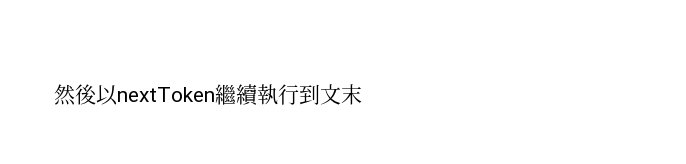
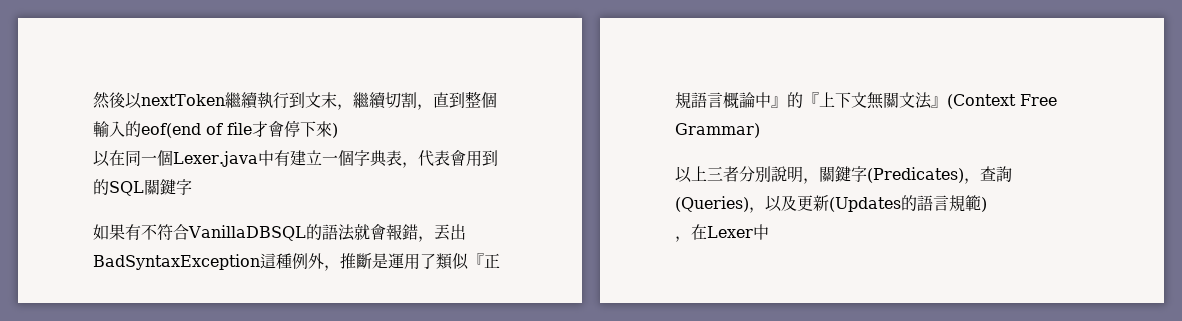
(362, 94) none -> [336,91,497,110] [93,120,338,138] [93,150,498,168] [93,179,192,196] [93,224,466,242] [93,253,500,271] [675,92,1057,109] [675,123,760,138] [675,166,1012,184] [675,195,987,213] [675,224,769,242] ，繼續切割，直到整個輸入的eof(end of file才會停下來) // 以在同一個Lexer.java中有建立一個字典表，代表會用到的SQL關鍵字 // 如果有不符合VanillaDBSQL的語法就會報錯，丟出BadSyntaxException這種例外，推斷是運用了類似『正規語言概論中』的『上下文無關文法』(Context Free Grammar) // 以上三者分別說明，關鍵字(Predicates)，查詢(Queries)，以及更新(Updates的語言規範) // ，在Lexer中

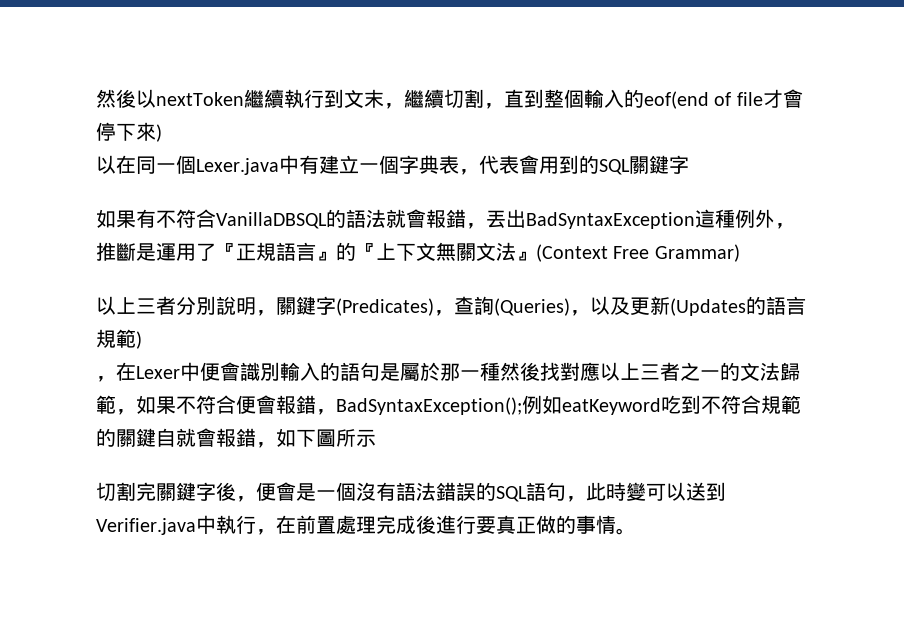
[436,253,469,270] 類似 -> (216, 252) none
[723,92,771,109] 概論中 -> (316, 251) none
(769, 232) none -> [200,362,800,381] [96,395,801,415] [96,428,376,448] [96,482,726,502] [96,515,636,535] 便會識別輸入的語句是屬於那一種然後找對應以上三者之一的文法歸範，如果不符合便會報錯，BadSyntaxException();例如eatKeyword吃到不符合規範的關鍵自就會報錯，如下圖所示 // 切割完關鍵字後，便會是一個沒有語法錯誤的SQL語句，此時變可以送到Verifier.java中執行，在前置處理完成後進行要真正做的事情。

